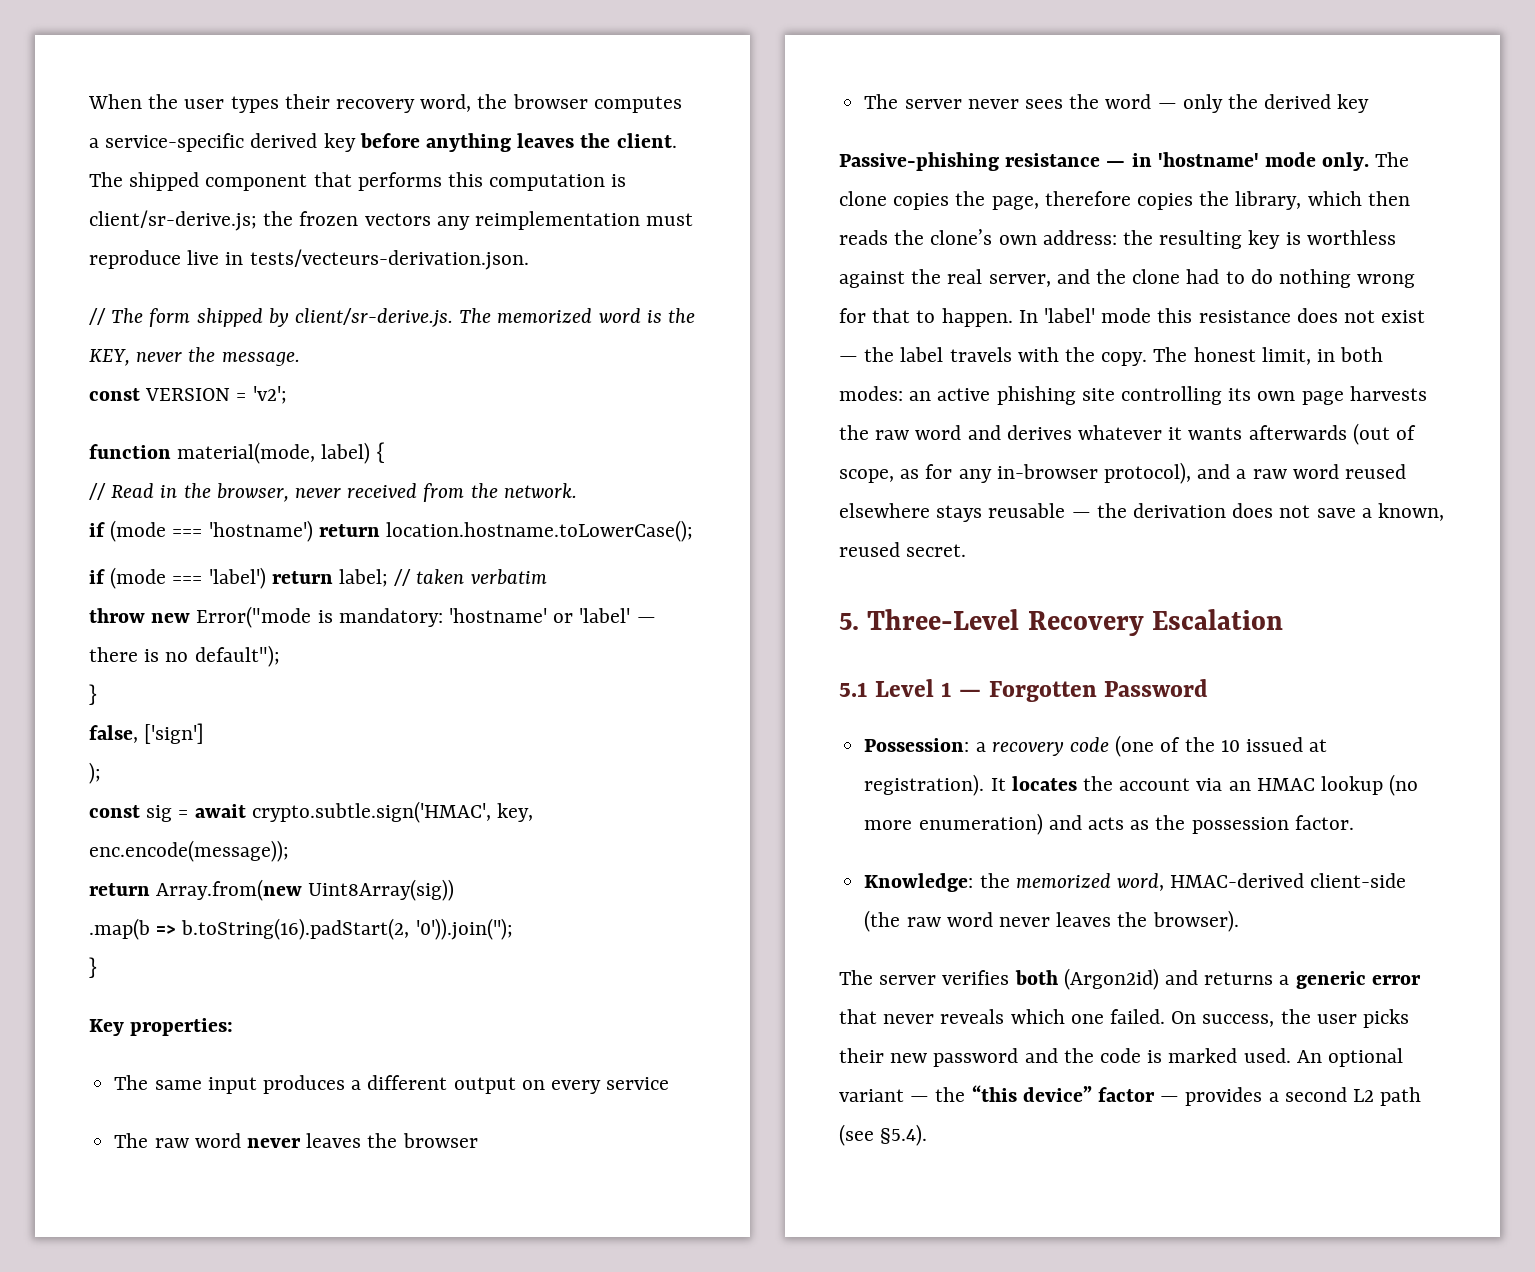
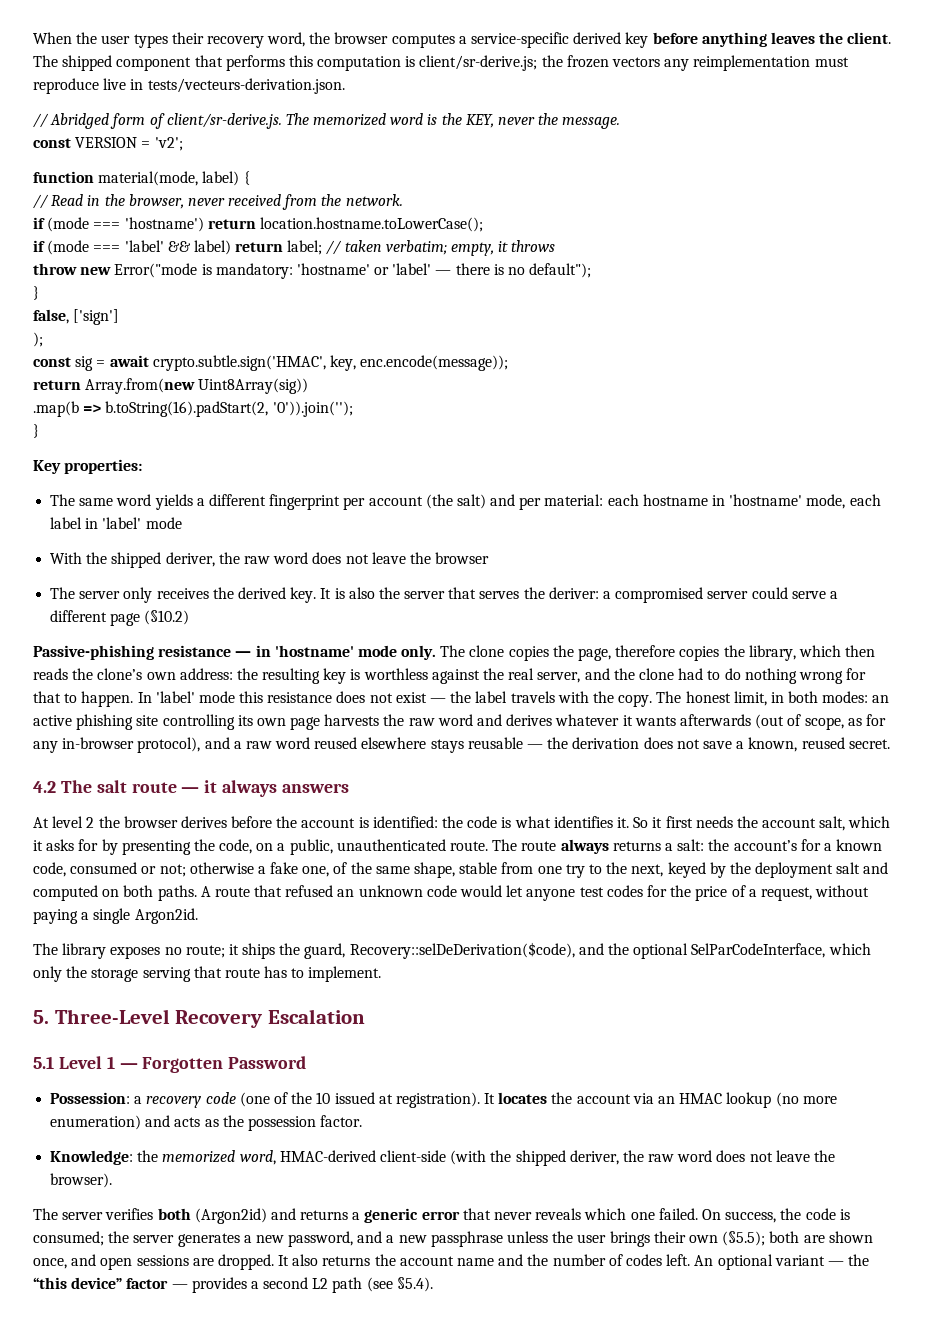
[111,308,289,327] The form shipped by -> [50,113,165,129] Abridged form of
[208,567,266,589] 'label') -> [124,240,231,255] 'label' && label)
[470,569,547,585] verbatim -> [385,240,556,256] verbatim; empty, it throws
[207,1075,670,1094] [114,1133,478,1148] [864,94,1370,113] input produces a different output on every service // The raw word never leaves the browser // The server never sees the word — only the derived key -> [116,494,881,510] [50,517,182,529] [50,552,490,568] [50,587,838,603] [50,610,190,626] word yields a different fingerprint per account (the salt) and per material: each hostname in 'hostname' mode, each label in 'label' mode // With the shipped deriver, the raw word does not leave the browser // The server only receives the derived key. It is also the server that serves the deriver: a compromised server could serve a different page (§10.2)
(967, 550) none -> [33,780,350,797] [33,816,891,831] [33,839,883,855] [33,862,889,878] [33,885,870,901] [33,908,198,924] [33,942,871,959] [33,966,382,982] // 4.2 The salt route — it always answers // At level 2 the browser derives before the account is identified: the code is what identifies it. So it first needs the account salt, which it asks for by presenting the code, on a public, unauthenticated route. The route always returns a salt: the account’s for a known code, consumed or not; otherwise a fake one, of the same shape, stable from one try to the next, keyed by the deployment salt and computed on both paths. A route that refused an unknown code would let anyone test codes for the price of a request, without paying a single Argon2id. // The library exposes no route; it ships the guard, Recovery::selDeDerivation($code), and the optional SelParCodeInterface, which only the storage serving that route has to implement.
[864,910,1112,932] (the raw word never leaves -> [450,1150,810,1166] (with the shipped deriver, the raw word does not leave
[1316,1009,1410,1028] [839,1048,1291,1067] user picks their new password and the code is marked used. -> [805,1208,850,1220] [33,1231,873,1247] [33,1254,691,1270] code is consumed; the server generates a new password, and a new passphrase unless the user brings their own (§5.5); both are shown once, and open sessions are dropped. It also returns the account name and the number of codes left.

